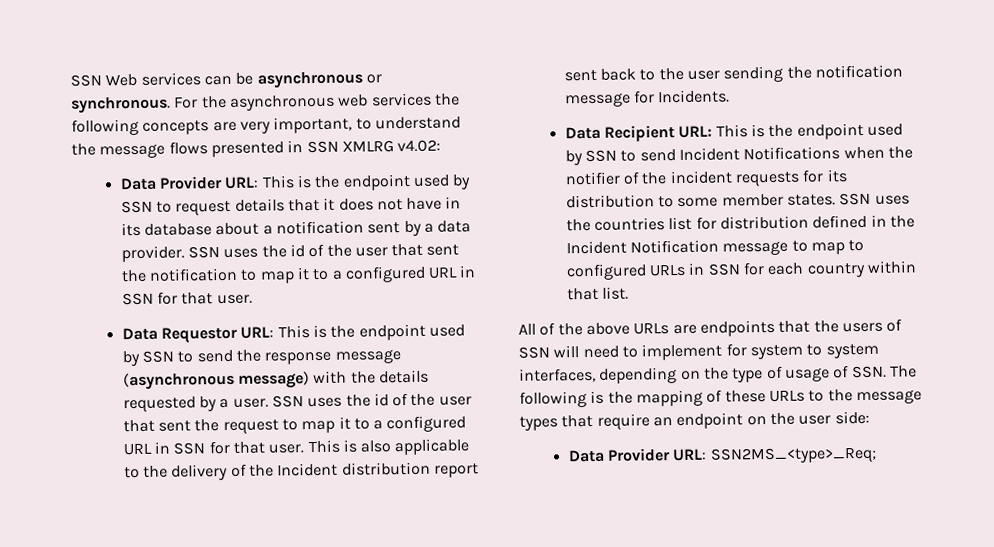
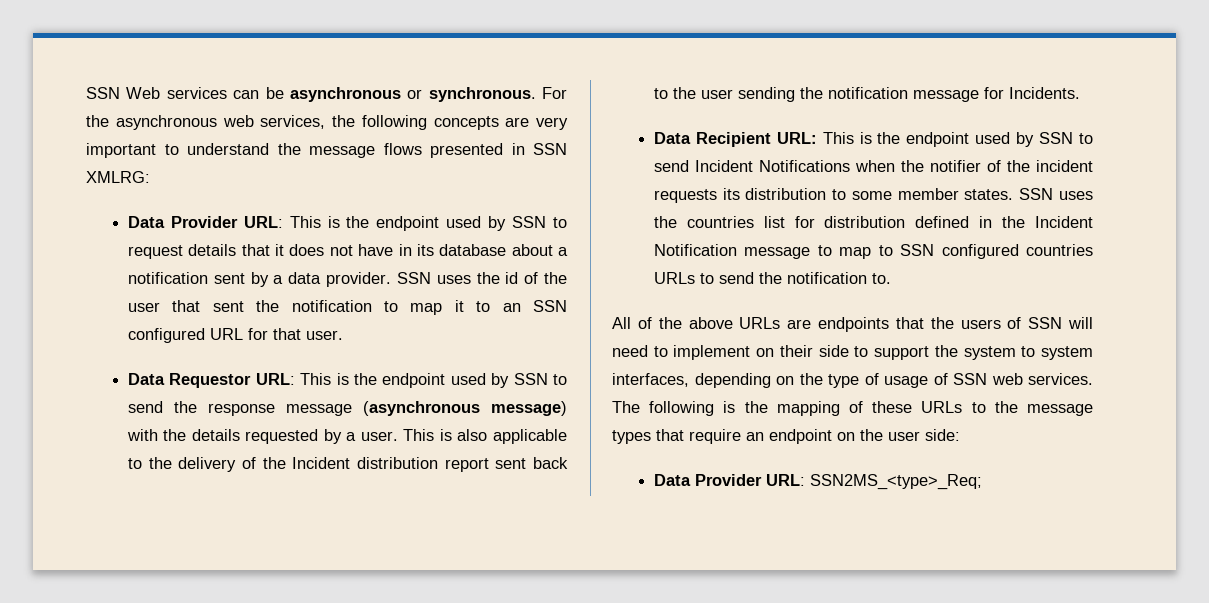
[371,92,432,107] services -> [260,115,326,129] services,
[273,116,353,134] important, -> [86,143,156,158] important
[341,139,442,153] XMLRG v4.02: -> [86,171,150,183] XMLRG:
[331,265,477,283] [121,292,154,306] a configured URL in SSN -> [502,300,567,312] [127,328,243,343] an SSN configured URL
[271,392,472,408] [122,415,467,435] [122,440,305,456] SSN uses the id of the user that sent the request to map it to a configured URL in SSN for that user. -> (398, 436) none
[802,169,825,183] for -> (717, 196) none
[565,260,917,281] [566,286,629,301] configured URLs in SSN for each country within that list. -> [900,244,1093,259] [653,272,891,284] SSN configured countries URLs to send the notification to.
[725,343,747,357] for -> [756,345,958,360] on their side to support the
[851,365,887,379] SSN. -> [953,373,1093,385] SSN web services.

